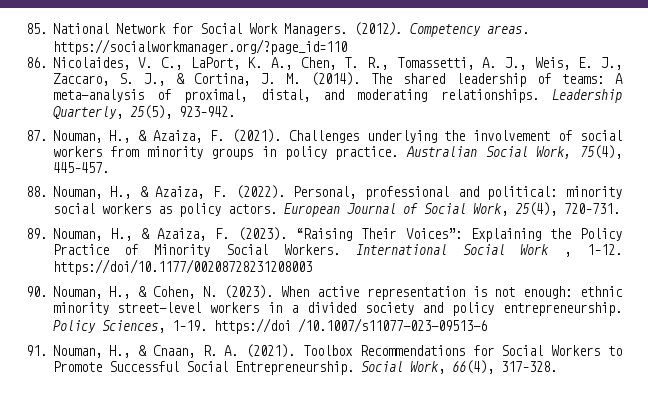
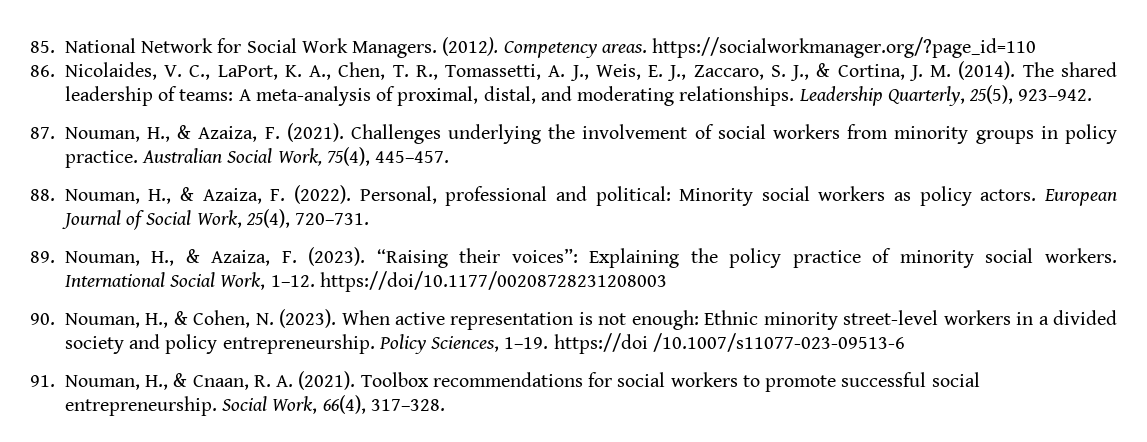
[565,186,622,199] minority -> [679,188,754,206] Minority
[361,228,622,242] [52,244,572,257] Their Voices”: Explaining the Policy Practice of Minority Social Workers. International Social Work , -> [459,248,1117,268] [64,272,266,290] their voices”: Explaining the policy practice of minority social workers. International Social Work,
[580,286,624,297] ethnic -> [704,310,759,325] Ethnic
[359,345,622,356] [52,361,354,375] Recommendations for Social Workers to Promote Successful Social Entrepreneurship. -> [432,372,980,392] [64,396,217,416] recommendations for social workers to promote successful social entrepreneurship.

